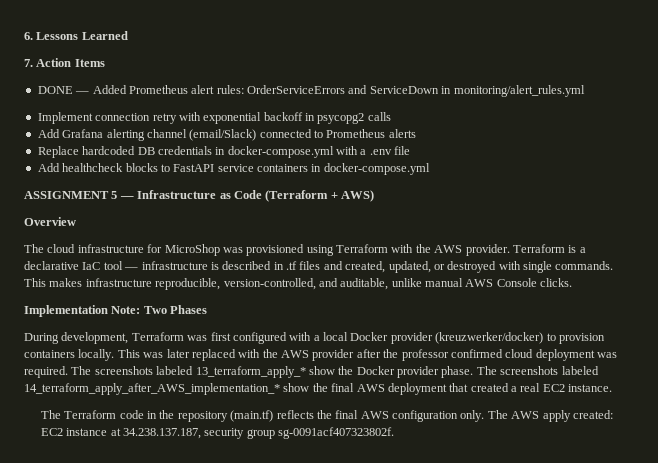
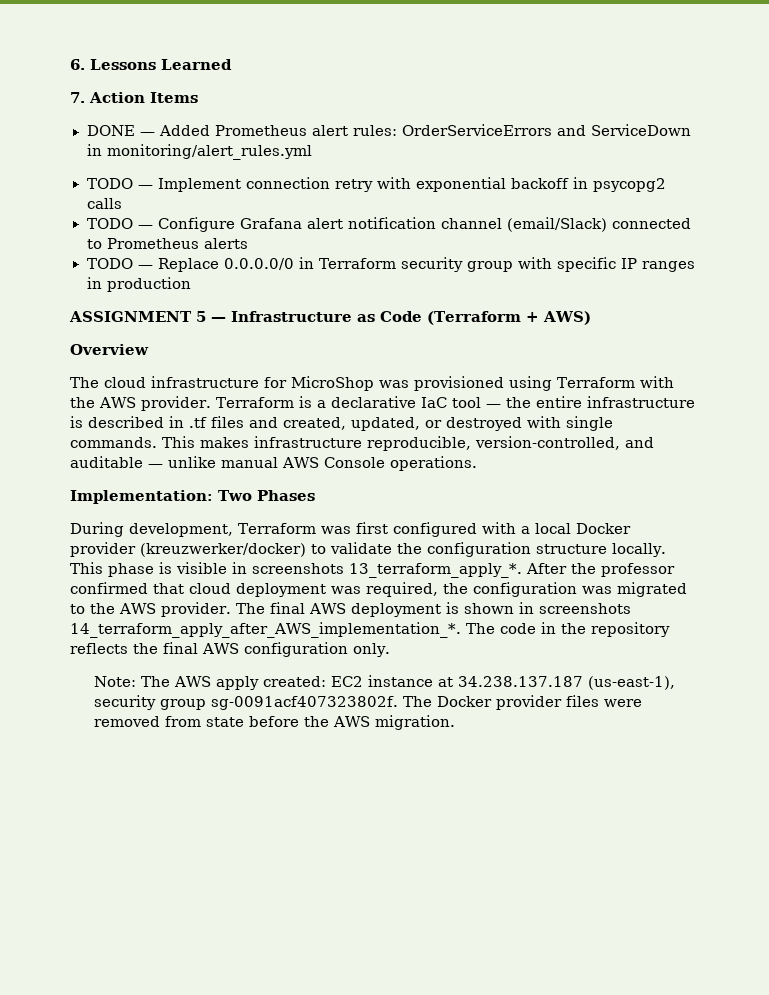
(585, 91) none -> [86,178,153,189] TODO —
[37,129,145,141] Add Grafana alerting -> [86,217,436,232] TODO — Configure Grafana alert notification
[37,146,411,158] [37,163,430,175] Replace hardcoded DB credentials in docker-compose.yml with a .env file // Add healthcheck blocks to FastAPI service containers in docker-compose.yml -> [86,257,696,272] [86,277,191,292] TODO — Replace 0.0.0.0/0 in Terraform security group with specific IP ranges in production
(139, 268) none -> [505,396,582,408] the entire
[340,278,389,290] auditable, -> [70,456,163,468] auditable —
[540,278,573,287] [24,305,141,317] clicks. // Implementation Note: -> [390,456,477,471] [70,490,213,504] operations. // Implementation:
[558,333,605,344] [24,349,381,361] provision containers locally. This was later replaced with the AWS provider after -> [330,542,666,557] [70,562,567,578] validate the configuration structure locally. This phase is visible in screenshots 13_terraform_apply_*. After
(503, 353) none -> [153,583,184,594] that
[24,366,599,378] [24,383,613,395] [40,410,117,419] required. The screenshots labeled 13_terraform_apply_* show the Docker provider phase. The screenshots labeled 14_terraform_apply_after_AWS_implementation_* show the final AWS deployment that created a real EC2 instance. // The Terraform -> [366,582,687,597] [70,602,631,617] [70,622,495,638] required, the configuration was migrated to the AWS provider. The final AWS deployment is shown in screenshots 14_terraform_apply_after_AWS_implementation_*. The
[230,410,274,422] (main.tf) -> (670, 629) none
(485, 416) none -> [93,676,136,687] // Note:
[123,428,202,439] 34.238.137.187, -> [457,676,675,690] 34.238.137.187 (us-east-1),
(395, 433) none -> [402,695,642,710] [93,715,455,730] The Docker provider files were removed from state before the AWS migration.

